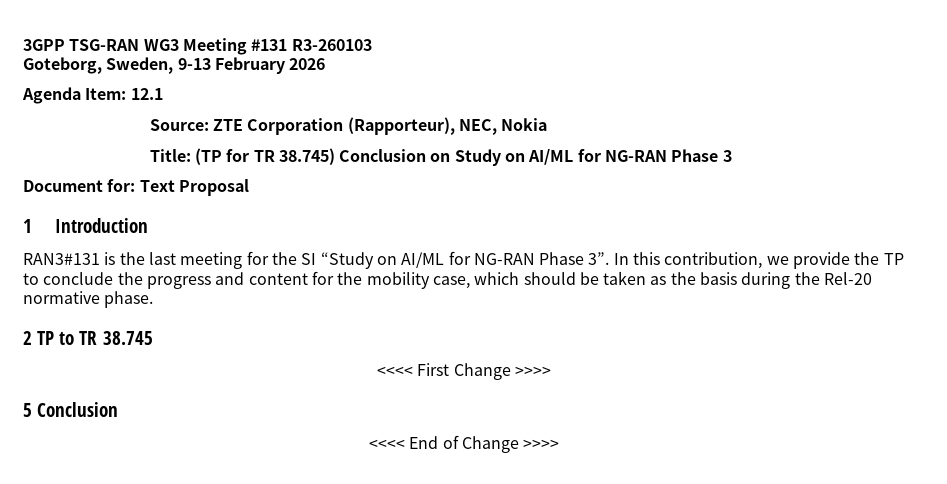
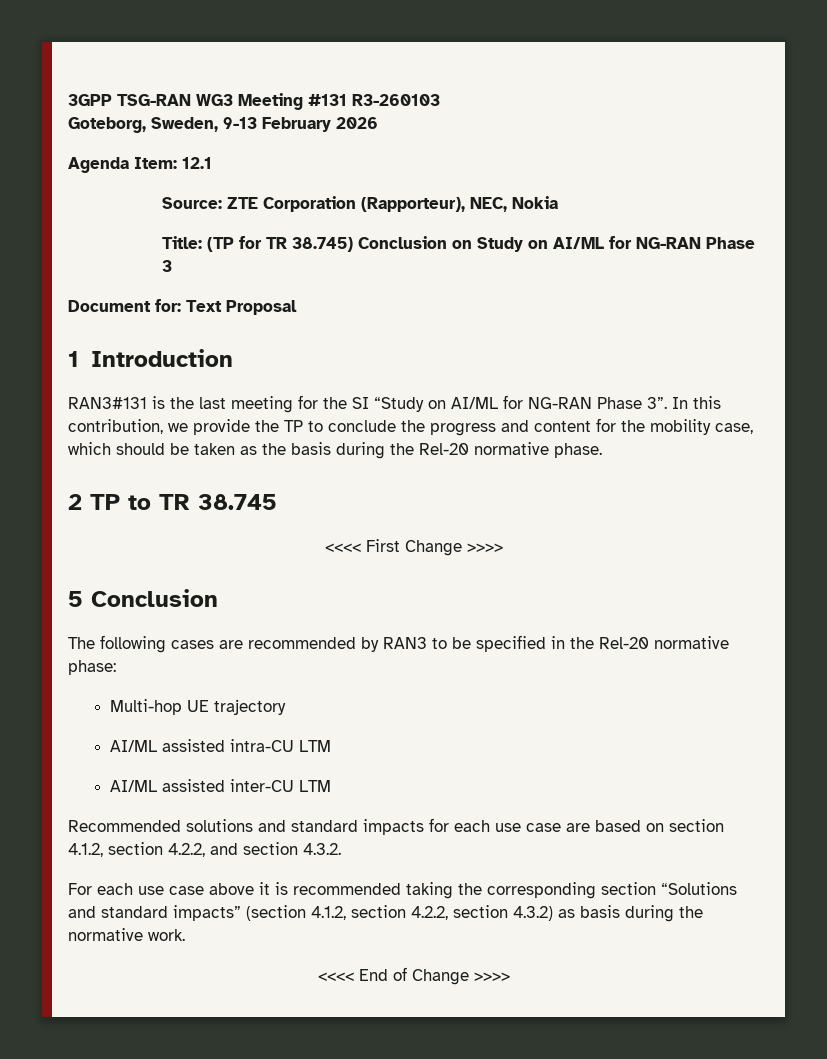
(119, 409) none -> [68,635,729,653] [68,660,116,675] [110,699,287,715] [110,739,332,752] [110,779,332,792] [68,818,724,835] [68,842,341,857] [68,882,737,899] [68,905,703,922] [68,928,185,941] // The following cases are recommended by RAN3 to be specified in the Rel-20 normative phase: // Multi-hop UE trajectory // AI/ML assisted intra-CU LTM // AI/ML assisted inter-CU LTM // Recommended solutions and standard impacts for each use case are based on section 4.1.2, section 4.2.2, and section 4.3.2. // For each use case above it is recommended taking the corresponding section “Solutions and standard impacts” (section 4.1.2, section 4.2.2, section 4.3.2) as basis during the normative work.

